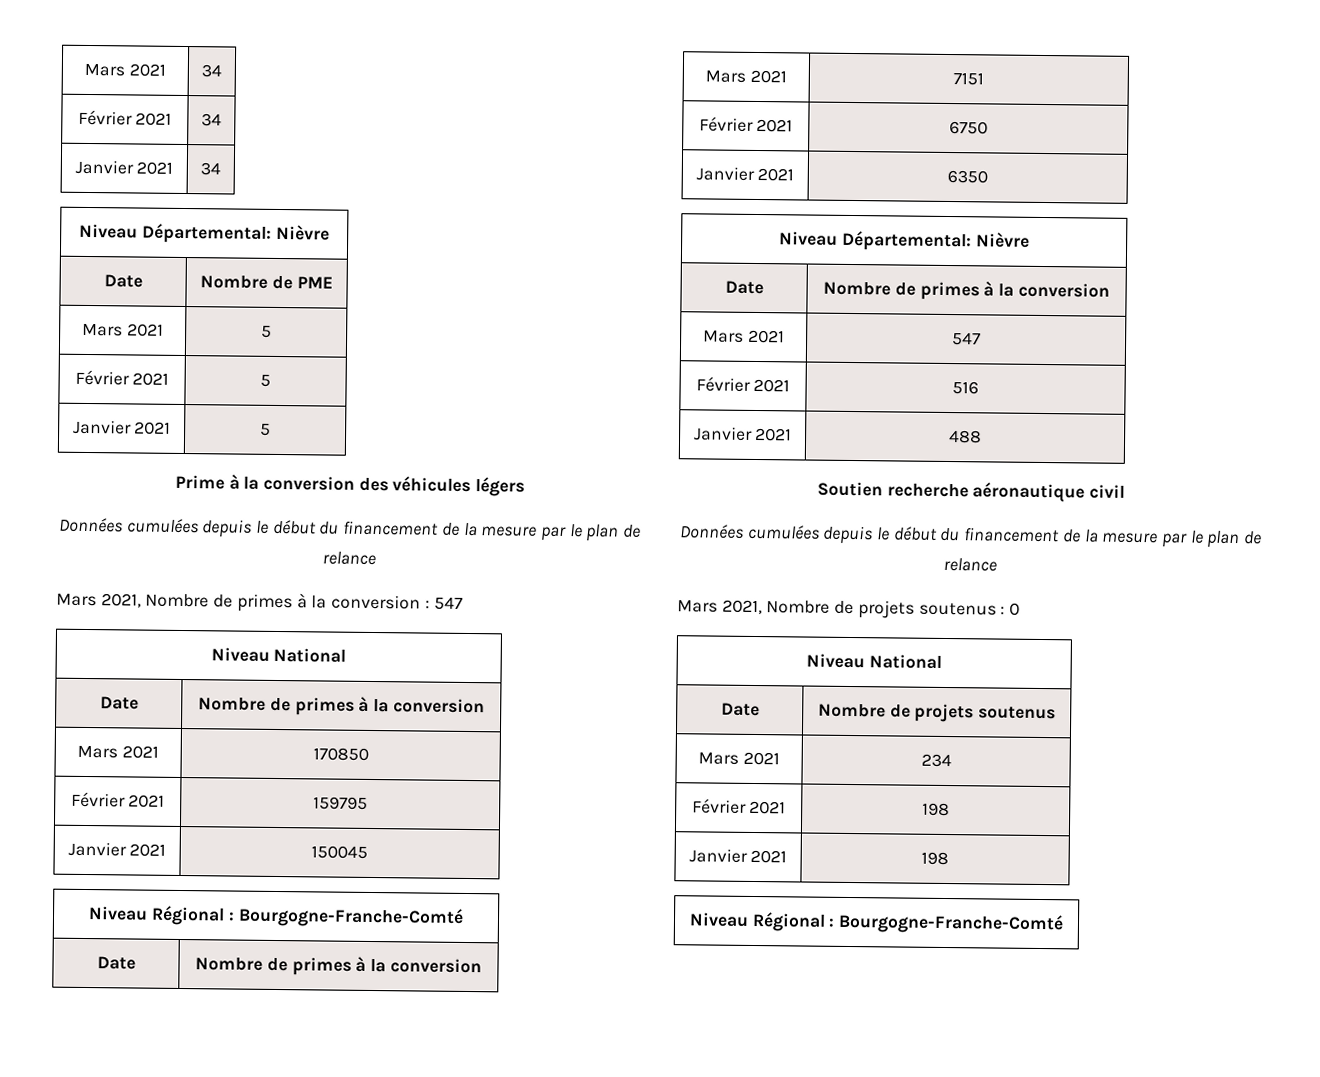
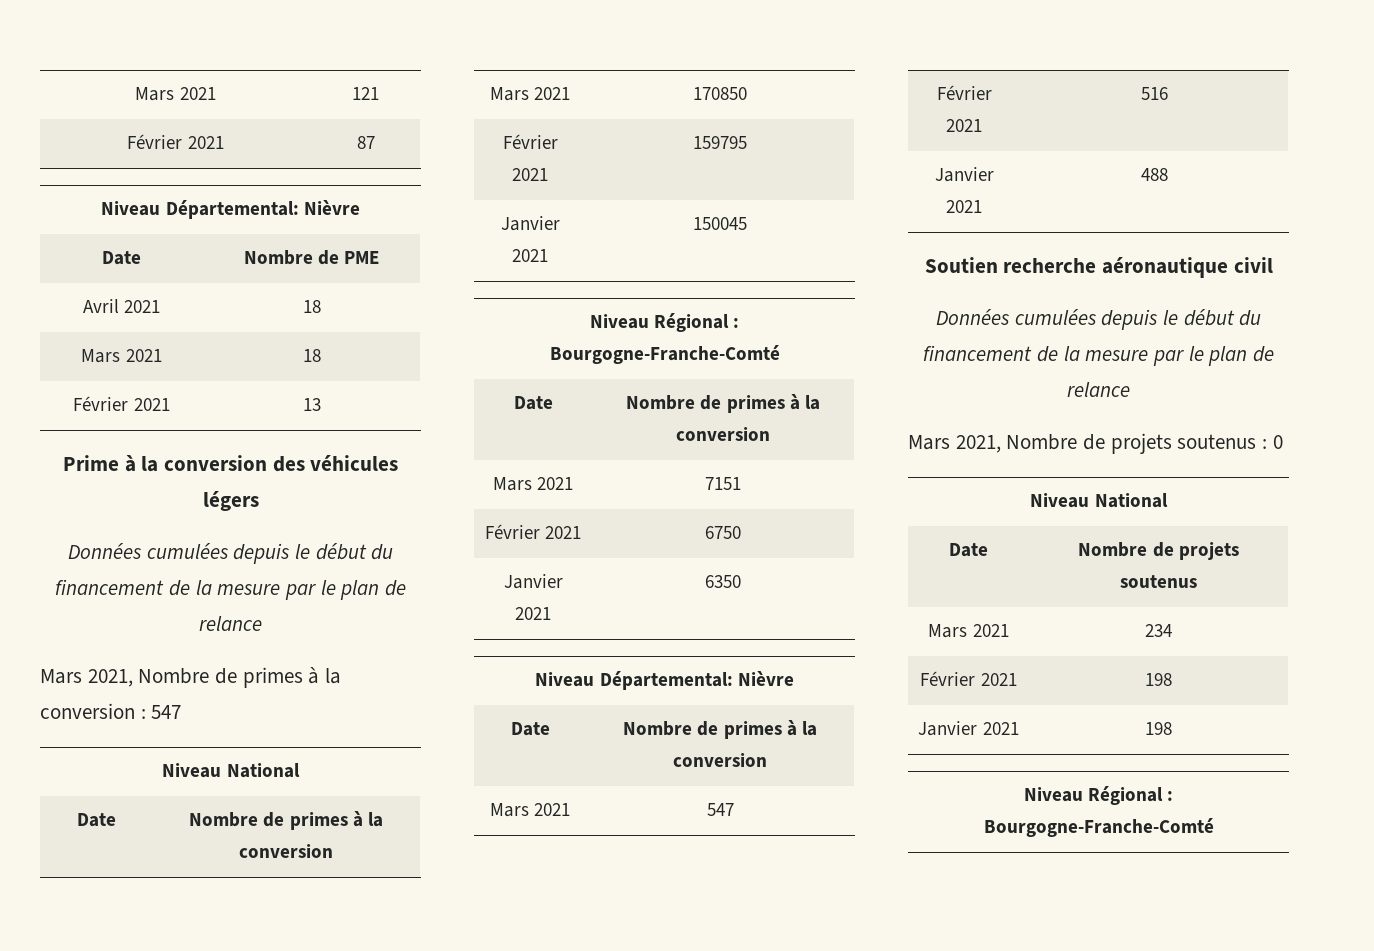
[84,63,166,77] [201,64,222,78] [77,109,173,126] [201,113,222,127] [74,159,174,175] [200,162,221,176] Mars 2021 | 34 // Février 2021 | 34 // Janvier 2021 | 34 -> [135,87,216,101] [352,87,379,100] [127,134,224,149] [356,136,375,149] Mars 2021 | 121 // Février 2021 | 87
[82,323,164,337] [261,325,272,338] [74,369,170,386] [260,374,271,387] [72,419,172,435] [260,423,271,436] // Mars 2021 | 5 // Février 2021 | 5 // Janvier 2021 | 5 -> [82,299,161,313] [302,300,321,313] [81,349,162,363] [302,349,321,362] [73,396,170,411] [302,398,321,411] // Avril 2021 | 18 // Mars 2021 | 18 // Février 2021 | 13

